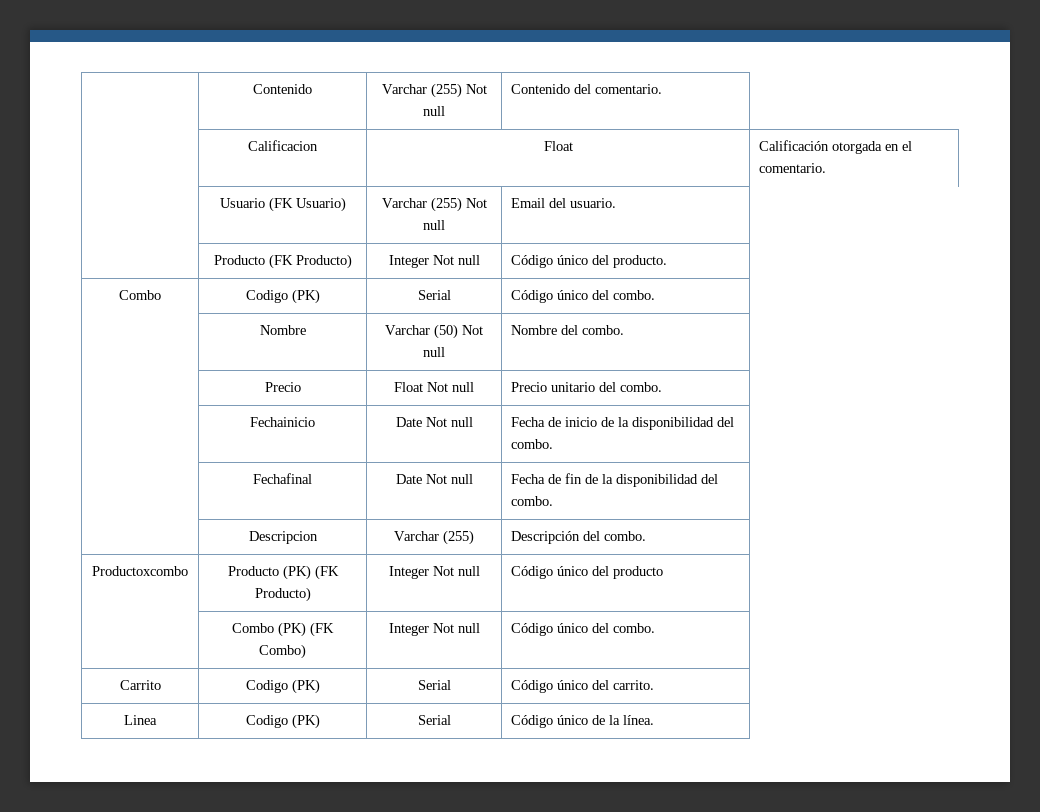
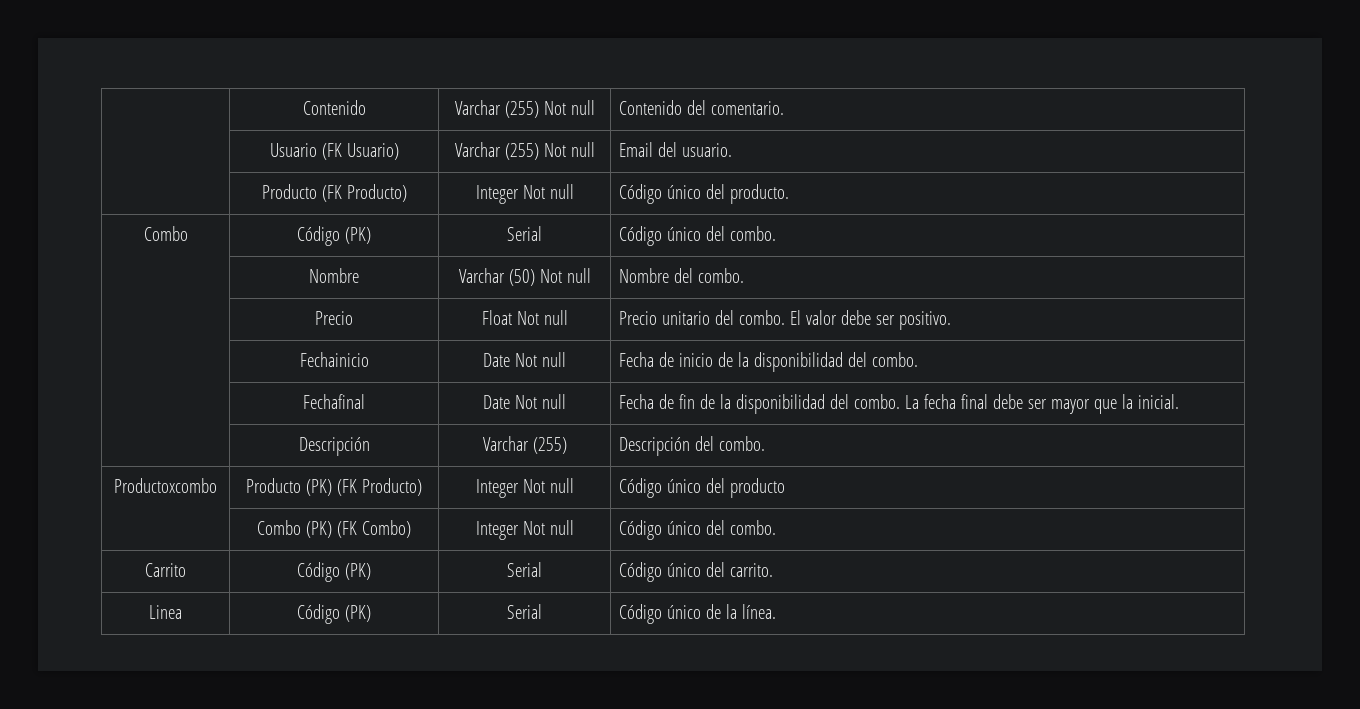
[248,140,318,151] [543,141,573,151] [759,140,913,154] [759,163,827,173] // | Calificacion | Float | Calificación otorgada en el comentario. -> (784, 108) none
[245,290,288,303] Codigo -> [297,226,341,246] Código
(663, 387) none -> [789,310,951,330] El valor debe ser positivo.
[248,531,318,544] // | Descripcion -> [904,394,1179,414] [298,437,370,456] La fecha final debe ser mayor que la inicial. // | Descripción
[245,680,288,693] Codigo -> [297,562,341,582] Código
[245,715,288,728] Codigo -> [297,604,341,624] Código

